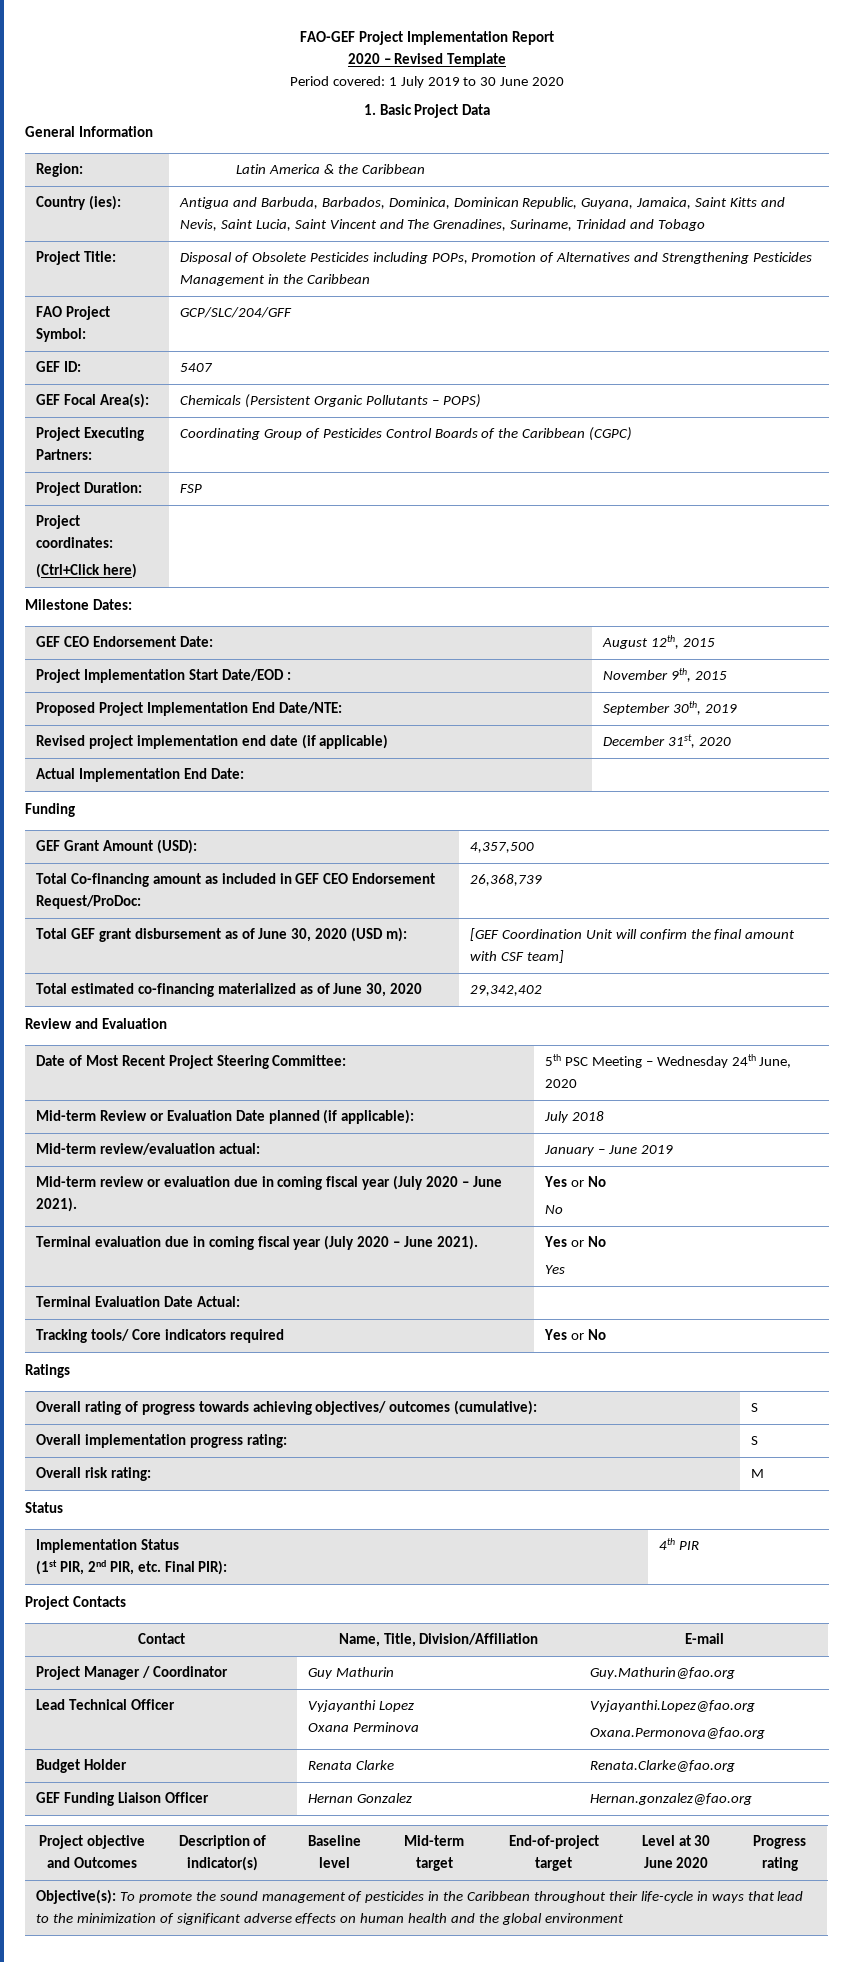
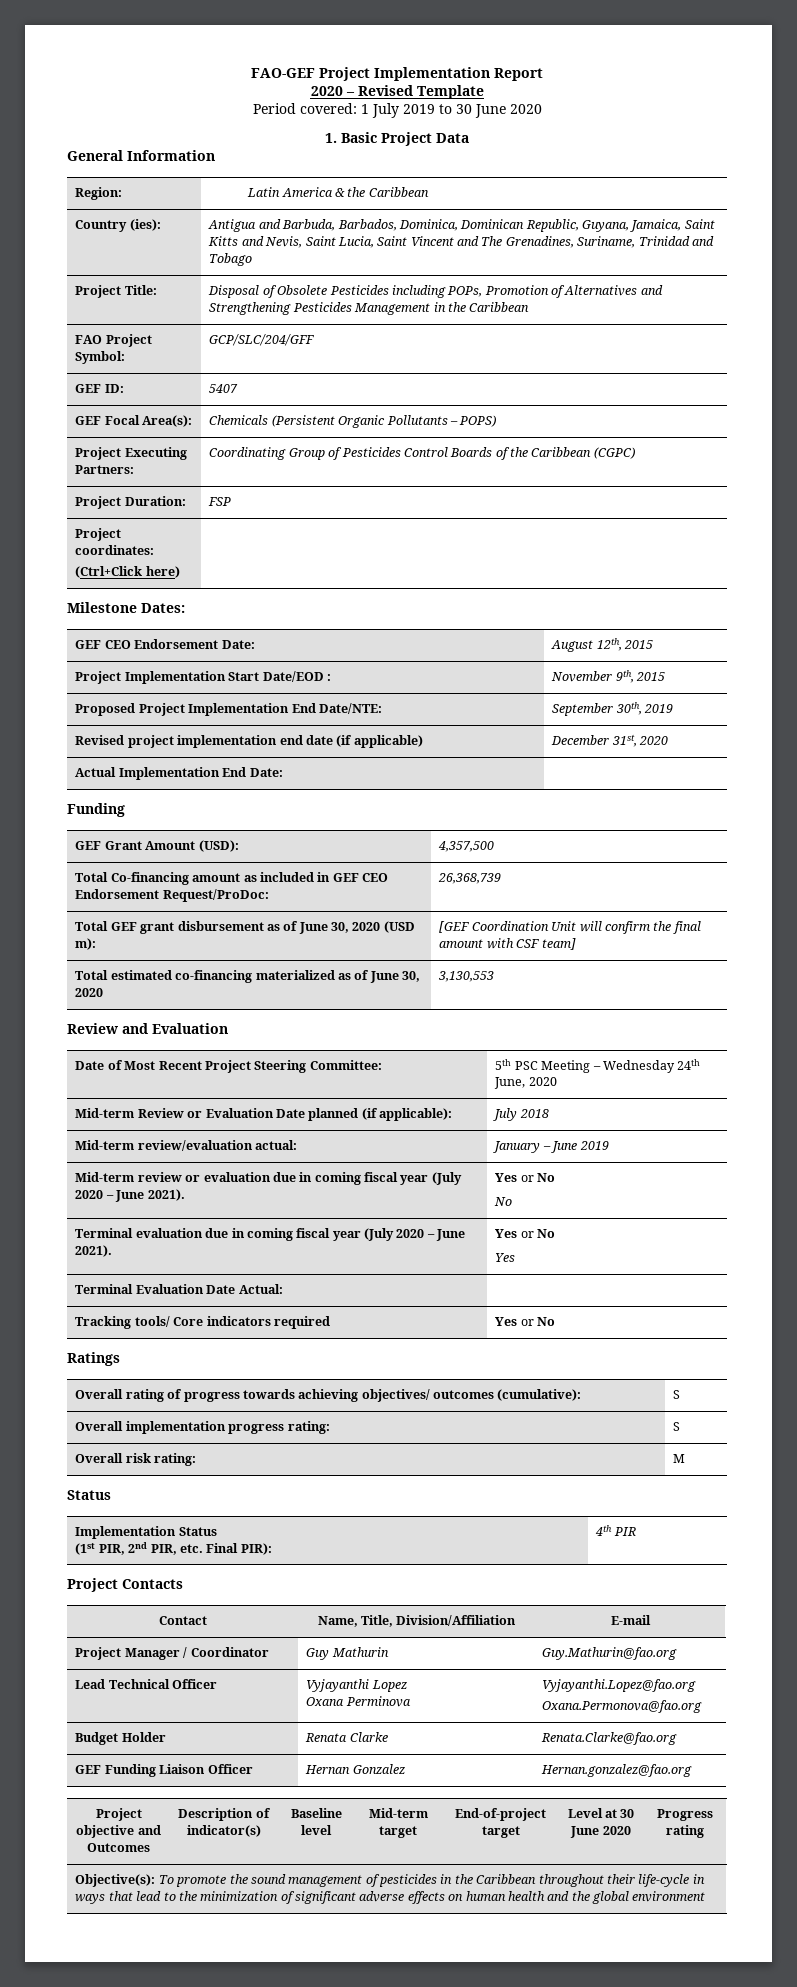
[469,985,542,996] 29,342,402 -> [438,971,495,982] 3,130,553

